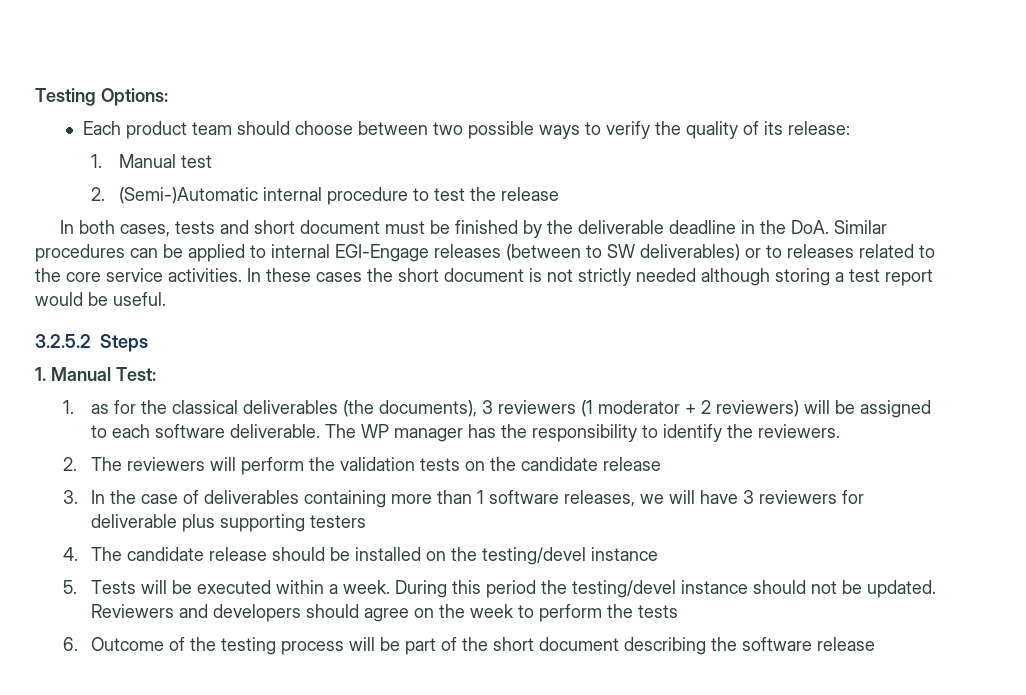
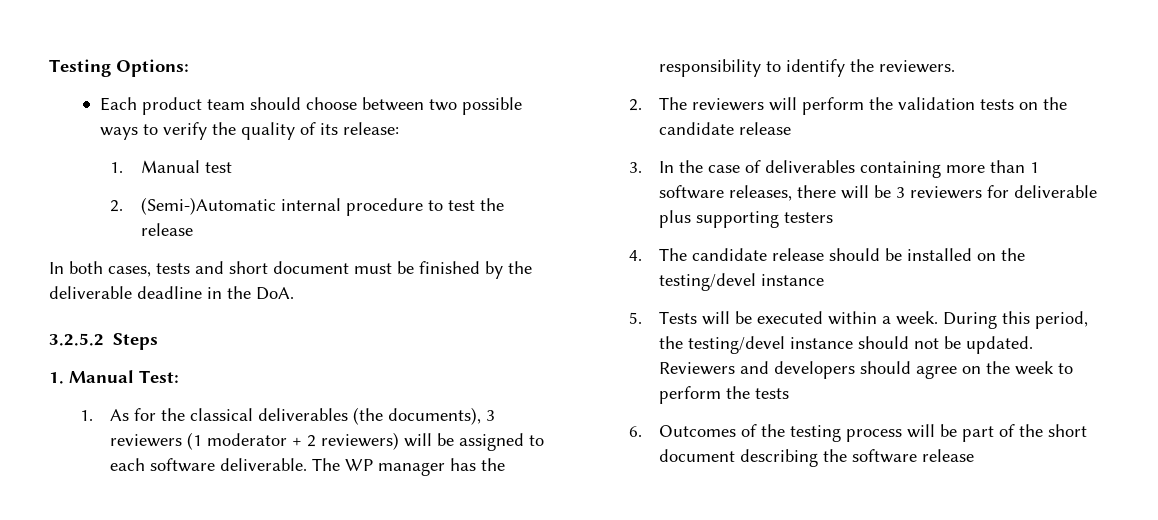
[833,220,887,234] [35,244,935,262] [35,268,933,286] [35,292,166,306] Similar procedures can be applied to internal EGI-Engage releases (between to SW deliverables) or to releases related to the core service activities. In these cases the short document is not strictly needed although storing a test report would be useful. -> (294, 293) none
[90,404,109,414] as -> [110,409,130,421] As
[639,490,738,504] we will have -> [797,185,892,199] there will be
[485,580,536,598] period -> [1035,311,1089,329] period,
[90,637,164,651] Outcome -> [659,425,737,437] Outcomes

